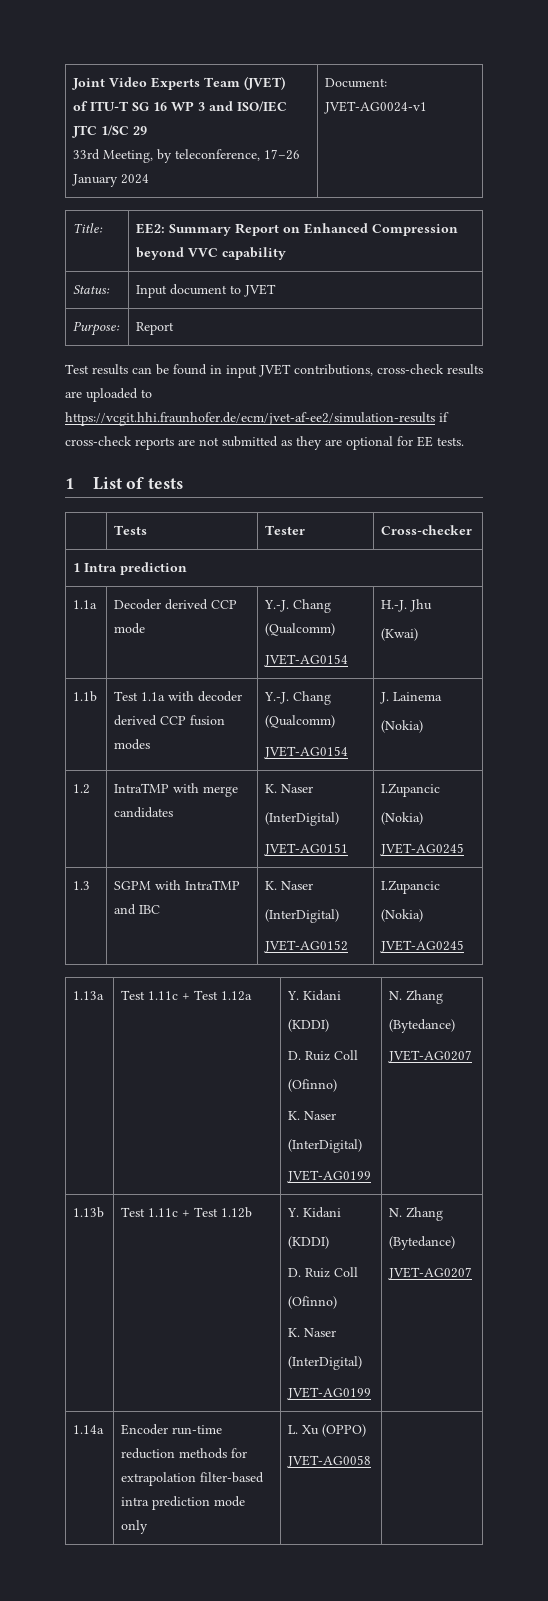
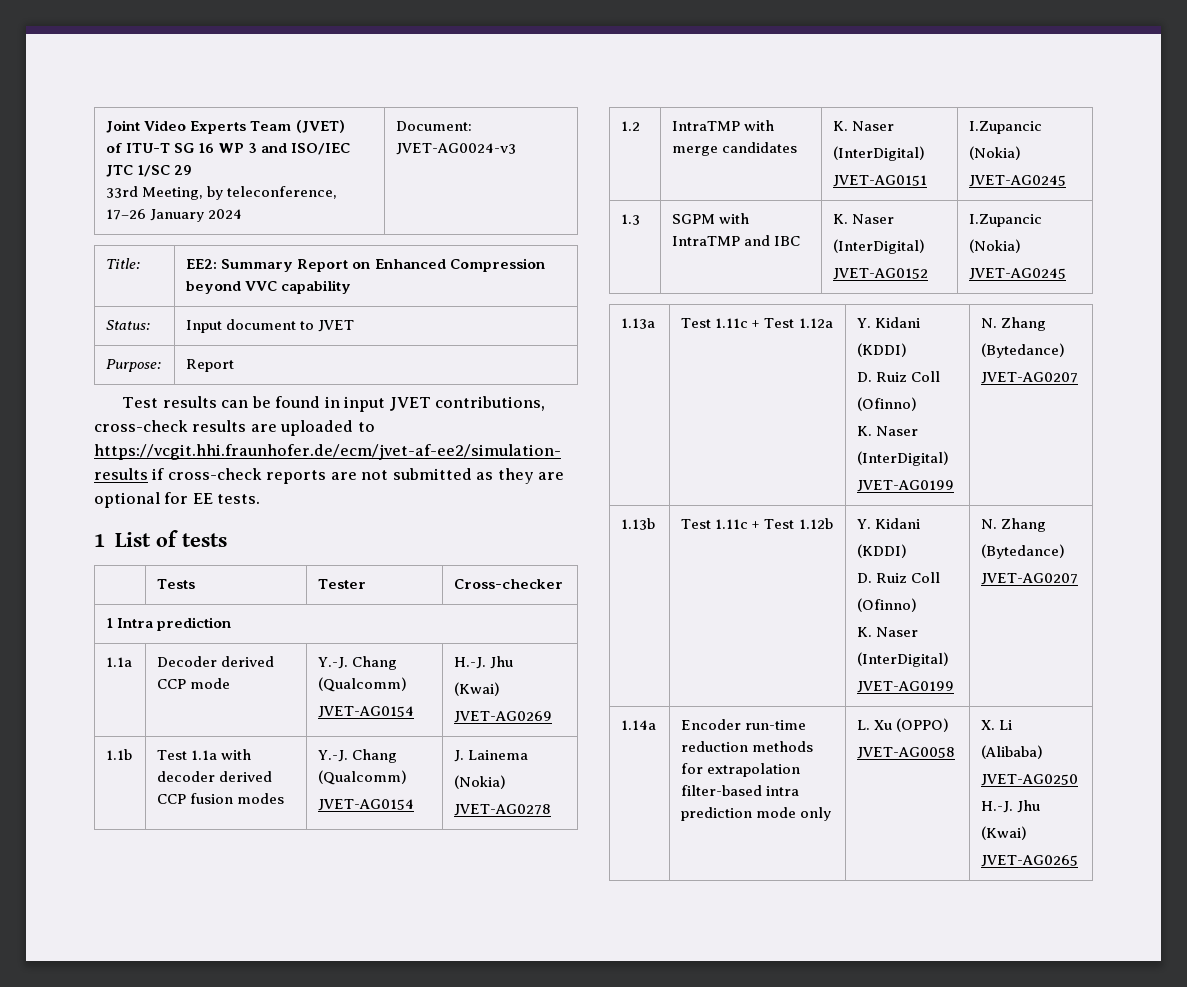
[324,101,428,114] JVET-AG0024-v1 -> [396,143,517,155] JVET-AG0024-v3
(419, 634) none -> [454,711,553,723] // JVET-AG0269
(424, 726) none -> [454,804,552,816] // JVET-AG0278
(372, 1461) none -> [981,720,1013,730] [981,745,1044,759] [981,774,1079,786] [981,800,1041,813] [981,826,1028,840] [981,855,1079,867] X. Li // (Alibaba) // JVET-AG0250 // H.-J. Jhu // (Kwai) // JVET-AG0265

